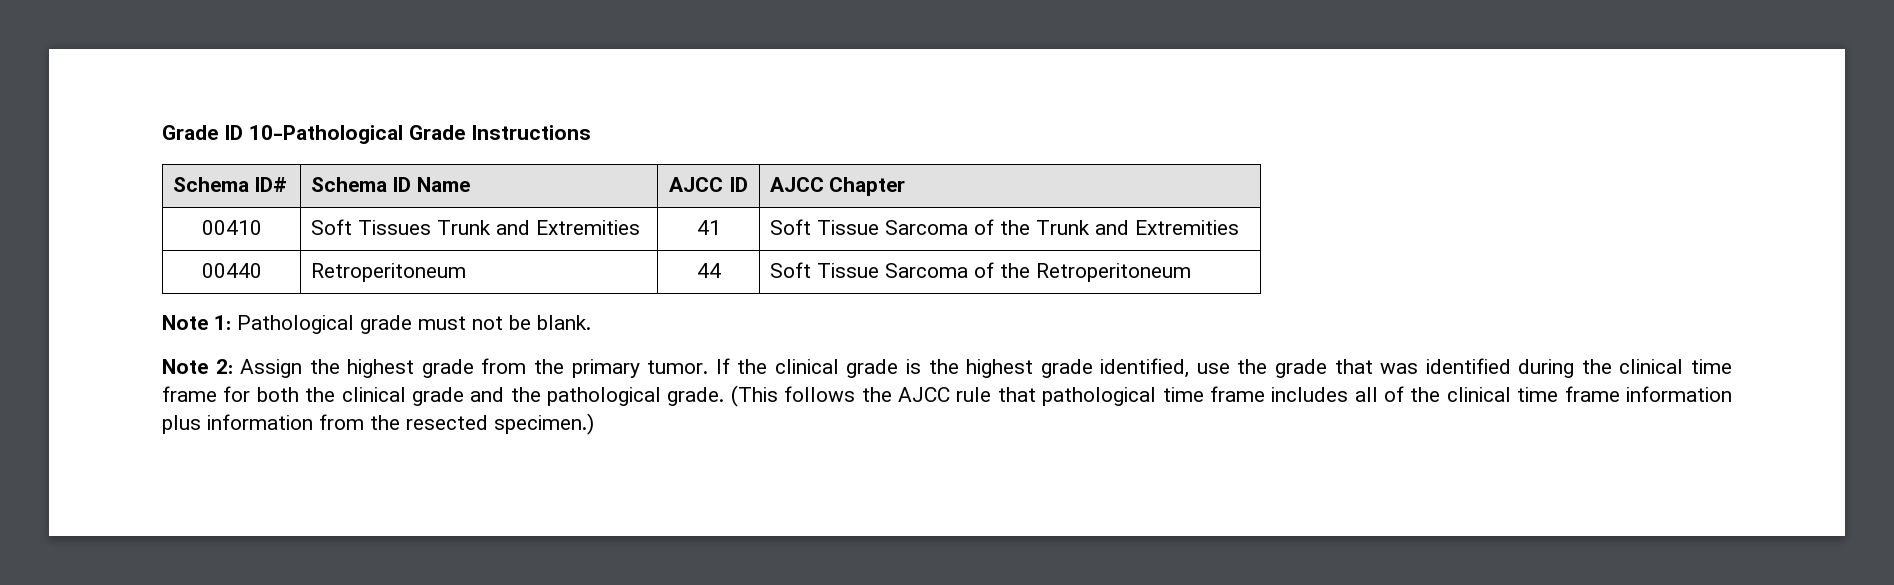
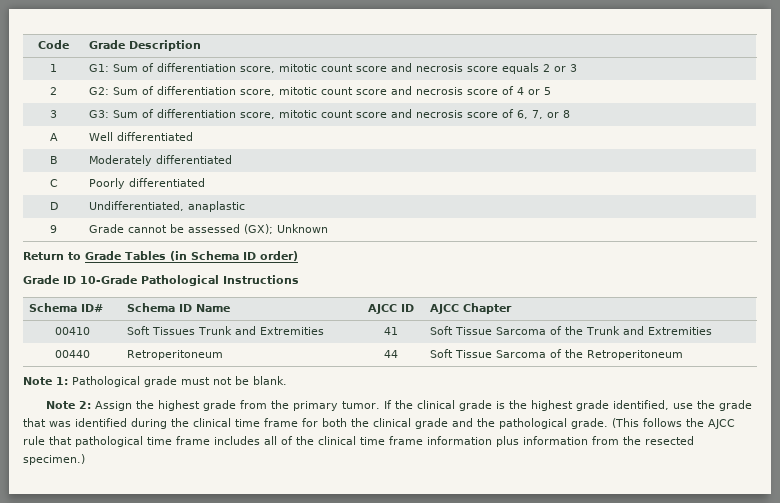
[162,125,465,144] Grade ID 10-Pathological Grade -> [38,40,69,49] [89,40,202,51] [50,64,57,72] [89,63,578,74] [50,87,57,95] [89,86,552,96] [50,110,57,118] [89,109,571,119] [49,133,58,141] [89,132,194,141] [49,156,58,164] [89,155,233,166] [49,179,58,187] [89,178,206,189] [49,202,58,210] [89,201,246,212] [50,225,57,233] [89,224,329,234] [23,251,298,261] [23,275,219,286] Code | Grade Description // 1 | G1: Sum of differentiation score, mitotic count score and necrosis score equals 2 or 3 // 2 | G2: Sum of differentiation score, mitotic count score and necrosis score of 4 or 5 // 3 | G3: Sum of differentiation score, mitotic count score and necrosis score of 6, 7, or 8 // A | Well differentiated // B | Moderately differentiated // C | Poorly differentiated // D | Undifferentiated, anaplastic // 9 | Grade cannot be assessed (GX); Unknown // Return to Grade Tables (in Schema ID order) // Grade ID 10-Grade Pathological

